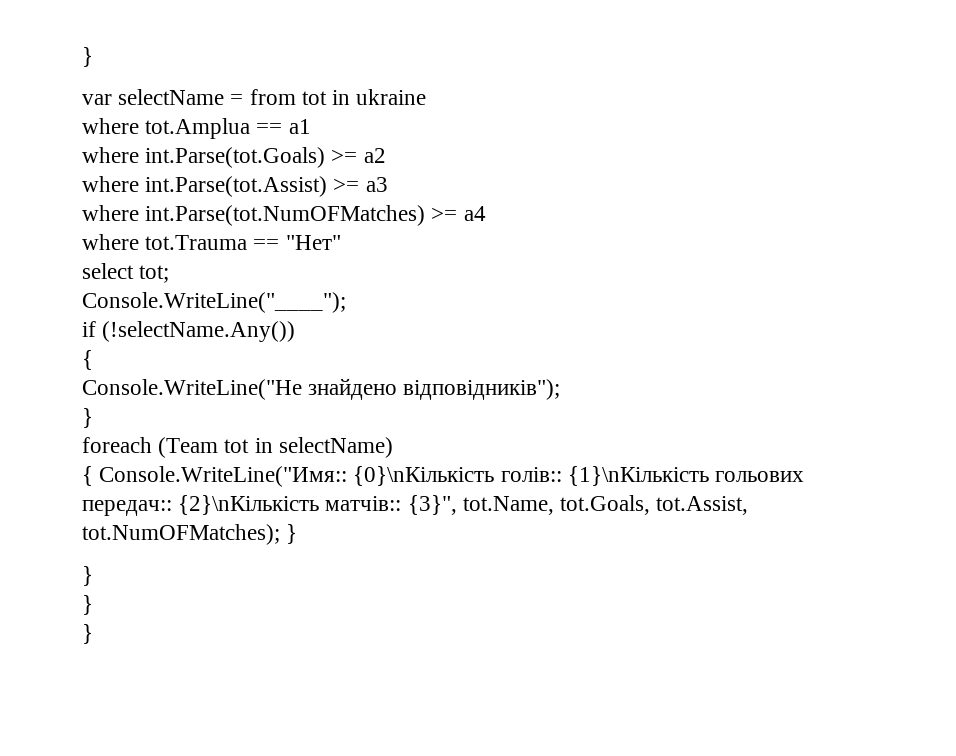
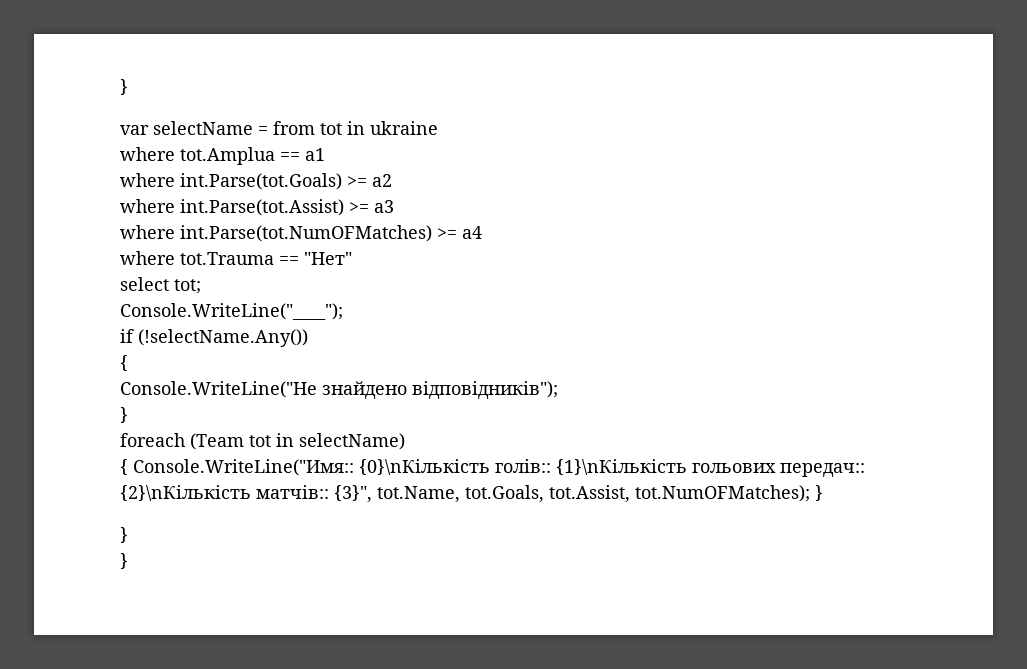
[82,624,93,644] // } -> (128, 561) none

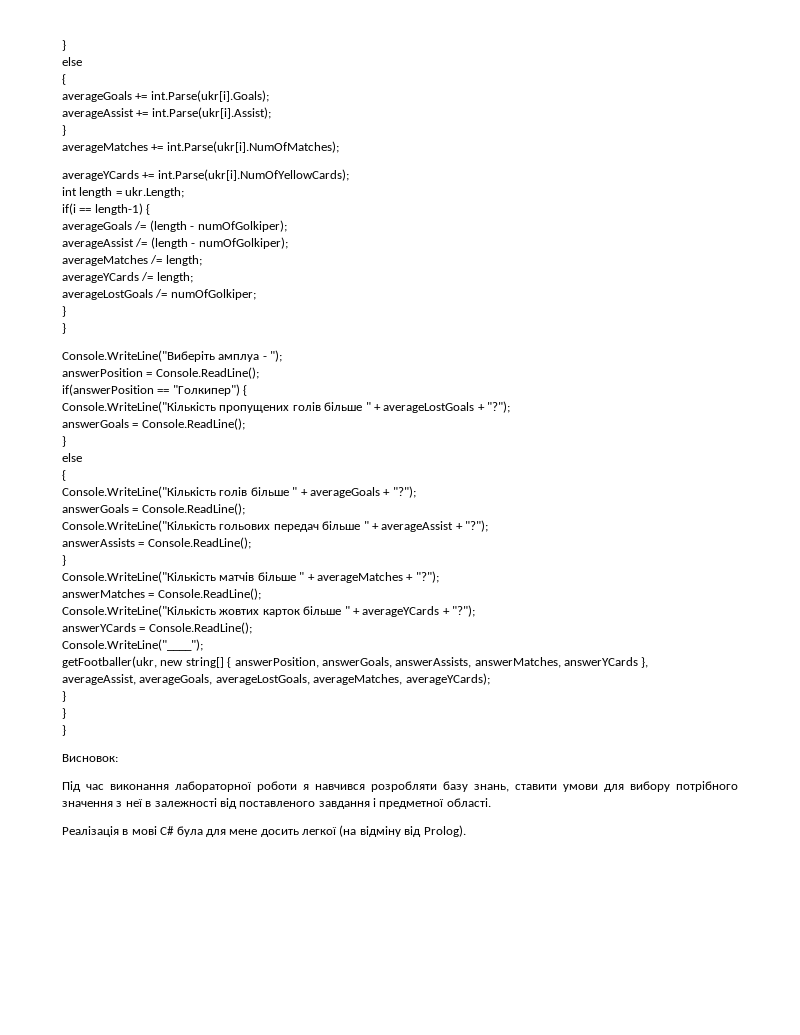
[120,79,128,95] [120,121,438,135] [120,147,325,165] [120,173,392,190] [120,199,394,216] [120,225,482,242] [120,251,352,265] [120,277,201,294] [120,303,343,320] [120,329,308,347] [120,355,128,371] [120,381,558,400] [120,407,128,423] [120,433,405,450] [120,459,865,478] [120,485,823,503] [120,527,128,543] [120,553,128,569] } // var selectName = from tot in ukraine // where tot.Amplua == a1 // where int.Parse(tot.Goals) >= a2 // where int.Parse(tot.Assist) >= a3 // where int.Parse(tot.NumOFMatches) >= a4 // where tot.Trauma == "Нет" // select tot; // Console.WriteLine("____"); // if (!selectName.Any()) // { // Console.WriteLine("Не знайдено відповідників"); // } // foreach (Team tot in selectName) // { Console.WriteLine("Имя:: {0}\nКількість голів:: {1}\nКількість гольових передач:: {2}\nКількість матчів:: {3}", tot.Name, tot.Goals, tot.Assist, tot.NumOFMatches); } // } // } -> [62,40,66,51] [62,57,82,66] [62,74,66,85] [62,90,269,102] [62,107,271,119] [62,125,66,136] [62,141,339,153] [62,169,349,181] [62,187,185,198] [62,203,151,215] [62,220,287,232] [62,237,288,249] [62,255,202,266] [62,272,193,283] [62,289,256,300] [62,306,66,317] [62,323,66,334] [62,350,283,362] [62,367,259,379] [62,384,248,396] [62,401,510,413] [62,418,245,430] [62,436,66,447] [62,453,82,462] [62,470,66,481] [62,486,416,498] [62,503,245,515] [62,520,488,532] [62,537,251,549] [62,555,66,566] [62,571,439,583] [62,588,261,600] [62,605,475,617] [62,622,252,634] [62,639,203,651] [62,656,649,668] [62,673,490,685] [62,691,66,702] [62,708,66,719] [62,725,66,736] [62,754,118,762] [62,781,738,792] [62,798,491,809] [62,825,466,837] } // else // { // averageGoals += int.Parse(ukr[i].Goals); // averageAssist += int.Parse(ukr[i].Assist); // } // averageMatches += int.Parse(ukr[i].NumOfMatches); // averageYCards += int.Parse(ukr[i].NumOfYellowCards); // int length = ukr.Length; // if(i == length-1) { // averageGoals /= (length - numOfGolkiper); // averageAssist /= (length - numOfGolkiper); // averageMatches /= length; // averageYCards /= length; // averageLostGoals /= numOfGolkiper; // } // } // Console.WriteLine("Виберіть амплуа - "); // answerPosition = Console.ReadLine(); // if(answerPosition == "Голкипер") { // Console.WriteLine("Кількість пропущених голів більше " + averageLostGoals + "?"); // answerGoals = Console.ReadLine(); // } // else // { // Console.WriteLine("Кількість голів більше " + averageGoals + "?"); // answerGoals = Console.ReadLine(); // Console.WriteLine("Кількість гольових передач більше " + averageAssist + "?"); // answerAssists = Console.ReadLine(); // } // Console.WriteLine("Кількість матчів більше " + averageMatches + "?"); // answerMatches = Console.ReadLine(); // Console.WriteLine("Кількість жовтих карток більше " + averageYCards + "?"); // answerYCards = Console.ReadLine(); // Console.WriteLine("____"); // getFootballer(ukr, new string[] { answerPosition, answerGoals, answerAssists, answerMatches, answerYCards }, // averageAssist, averageGoals, averageLostGoals, averageMatches, averageYCards); // } // } // } // Висновок: // Під час виконання лабораторної роботи я навчився розробляти базу знань, ставити умови для вибору потрібного значення з неї в залежності від поставленого завдання і предметної області. // Реалізація в мові С# була для мене досить легкої (на відміну від Prolog).

